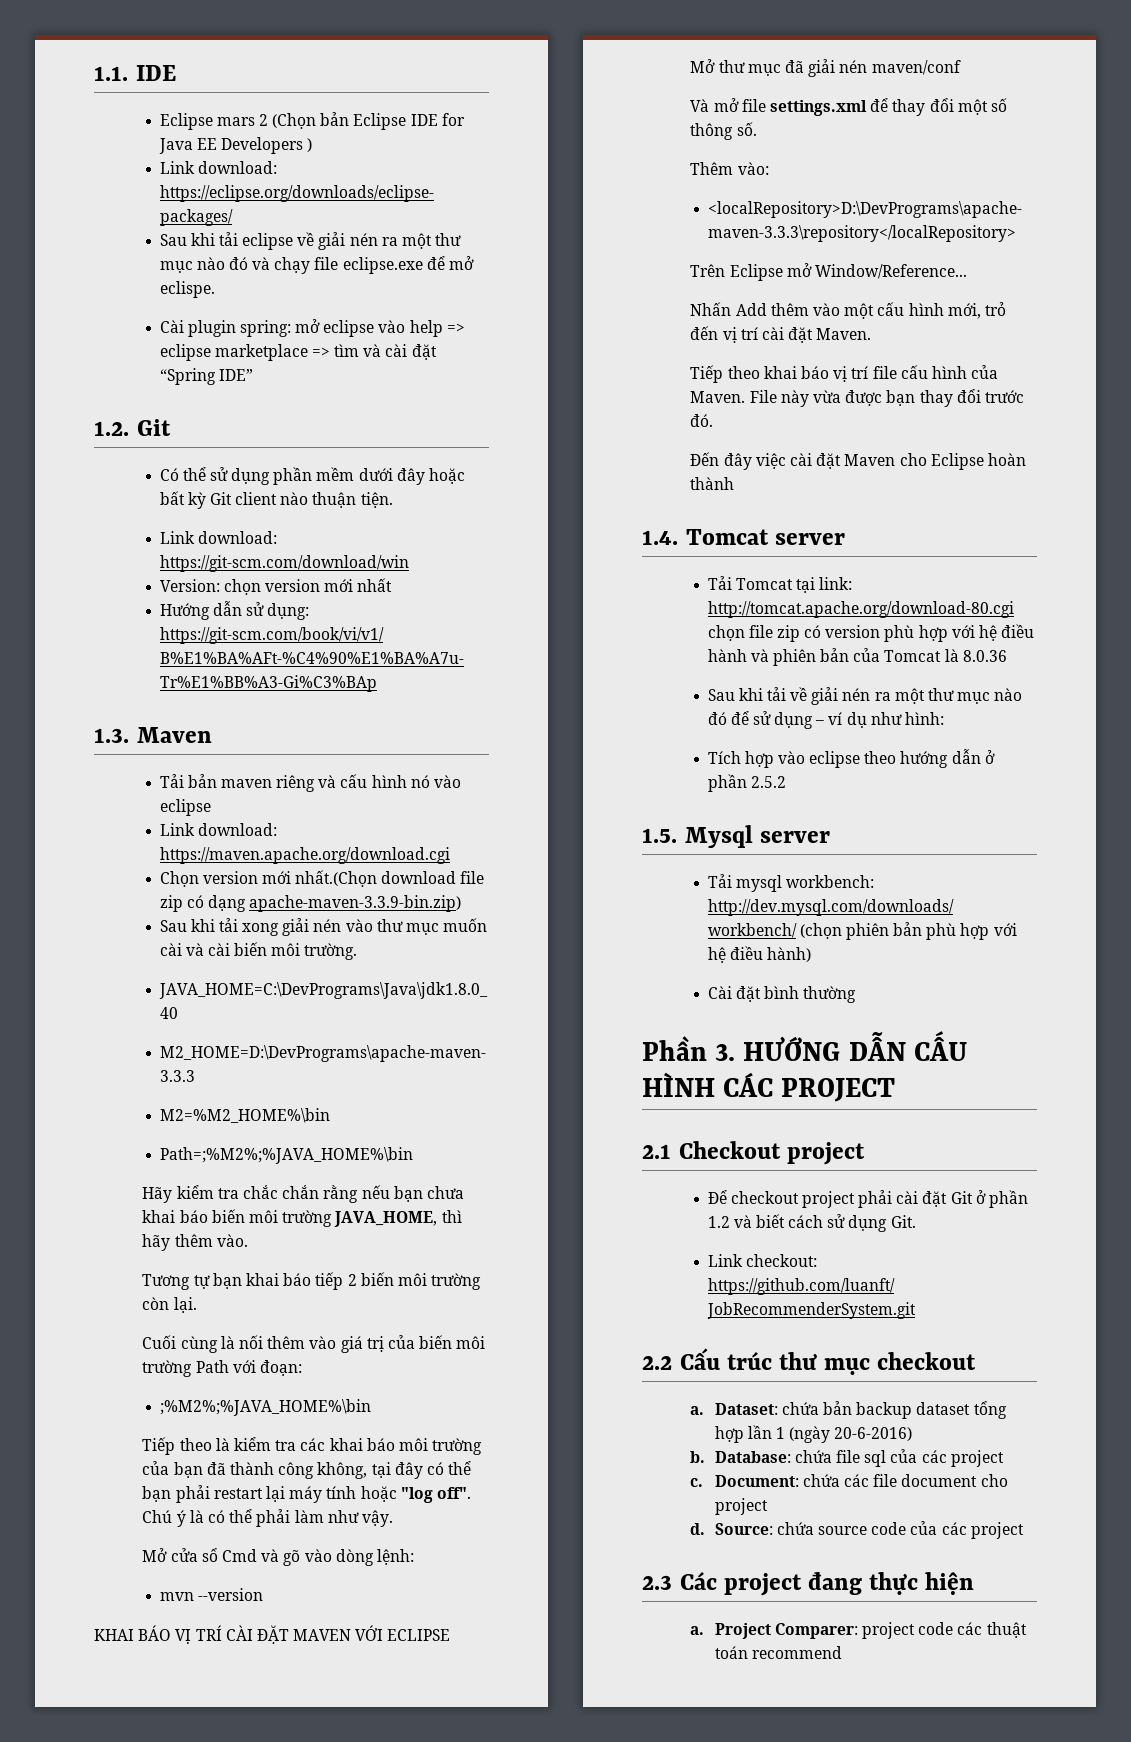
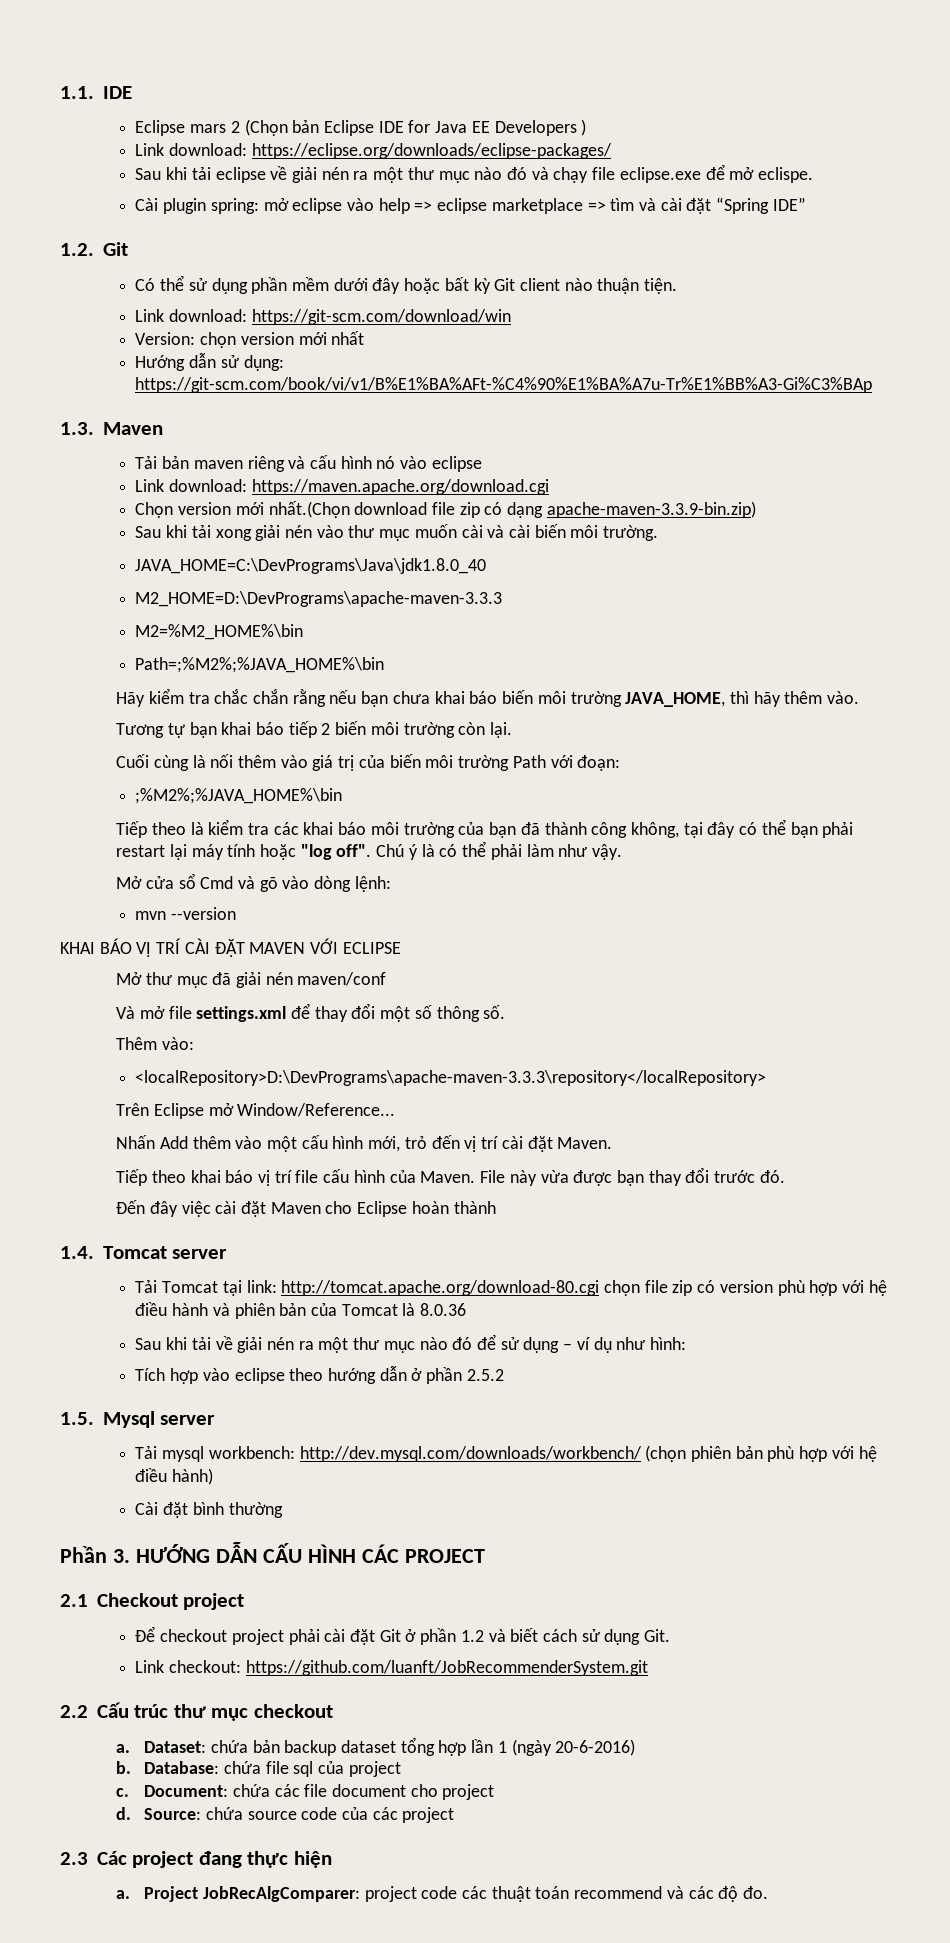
[921,1450,947,1463] các -> (345, 1767) none
[774,1623,858,1639] Comparer: -> [202,1886,360,1902] JobRecAlgComparer:
(842, 1652) none -> [666,1886,769,1902] và các độ đo.

